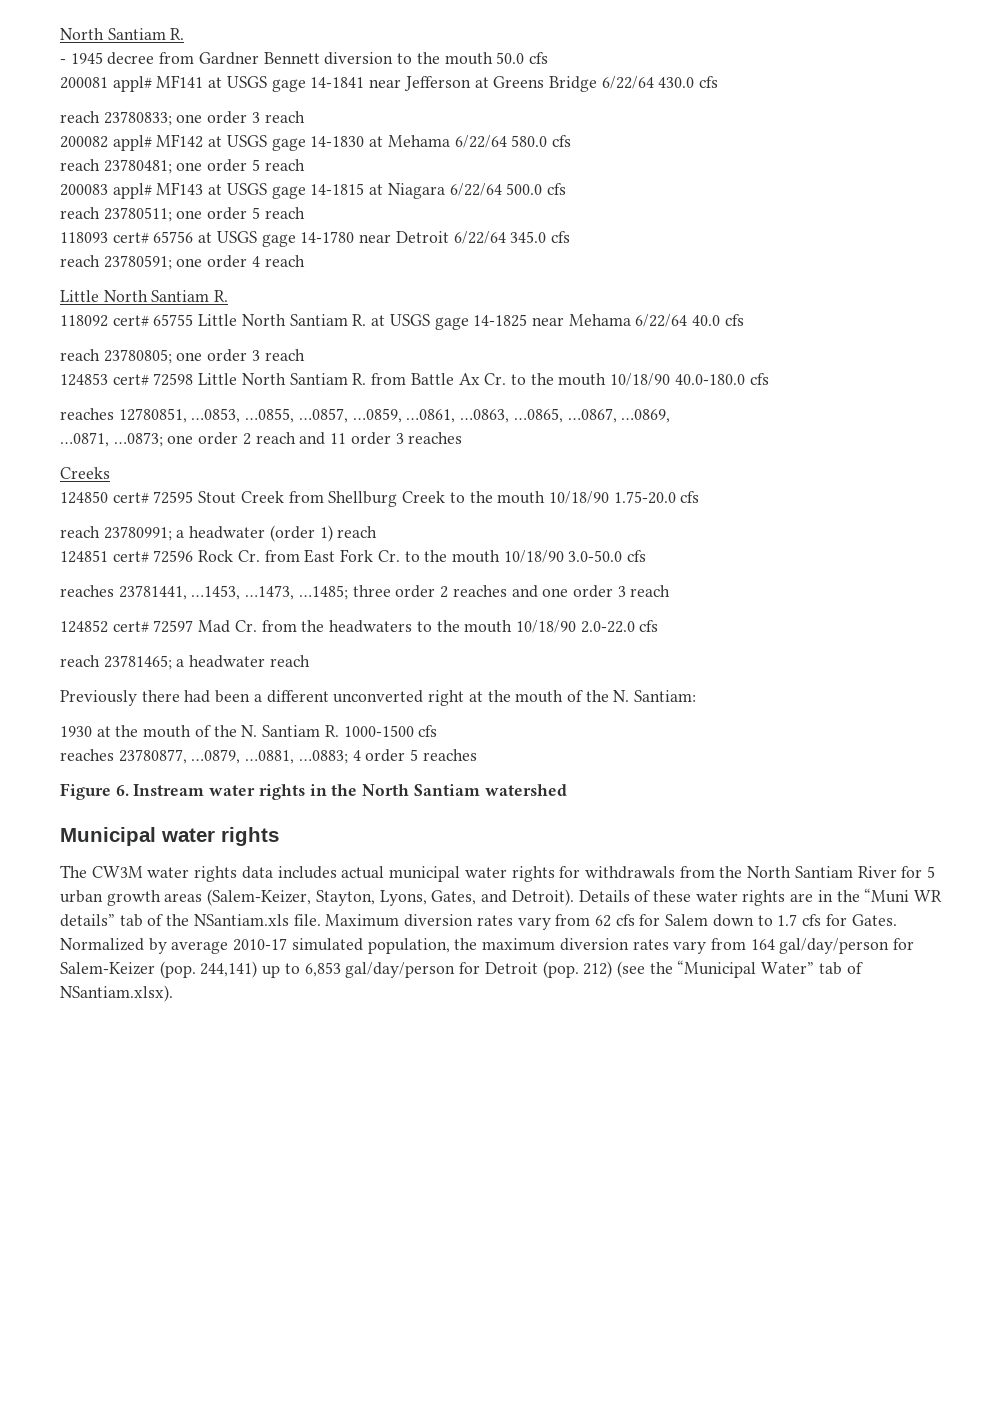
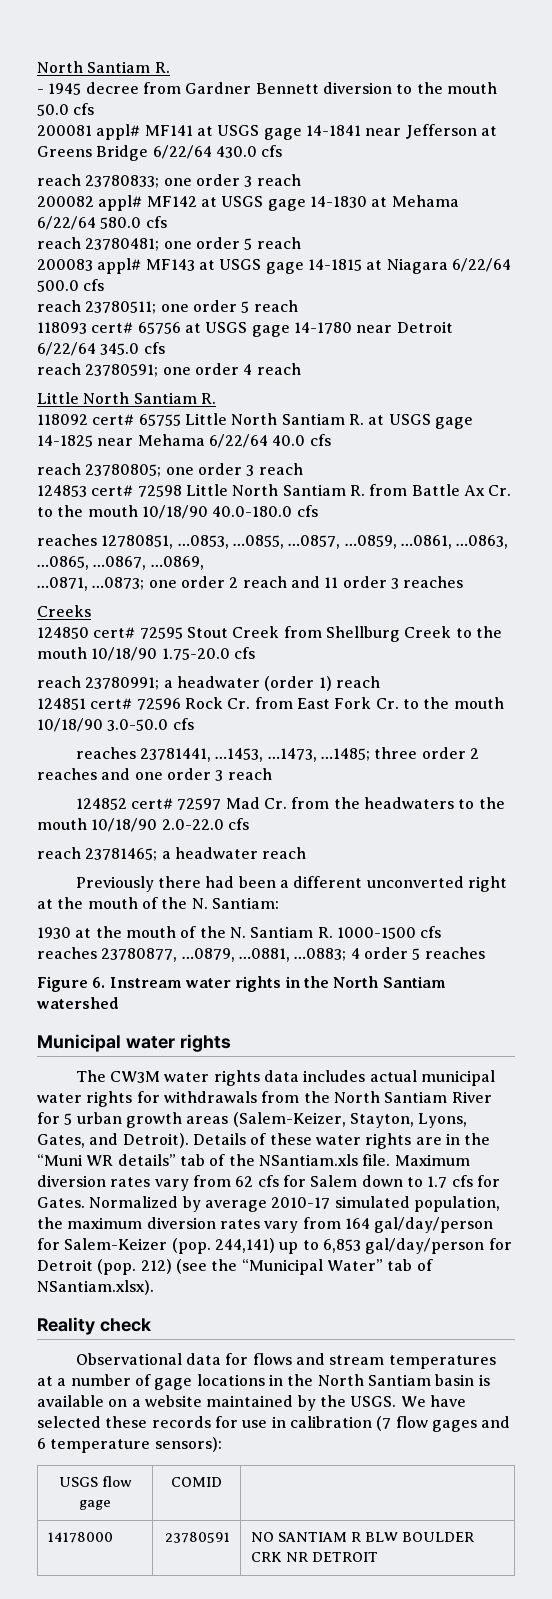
(173, 993) none -> [37,1317,152,1335] [75,1353,496,1369] [37,1374,490,1390] [37,1395,466,1411] [37,1416,511,1432] [37,1437,222,1453] [58,1476,132,1487] [79,1500,111,1510] [171,1477,222,1487] [47,1532,113,1543] [165,1532,231,1543] [250,1532,474,1542] [250,1552,378,1562] // Reality check // Observational data for flows and stream temperatures at a number of gage locations in the North Santiam basin is available on a website maintained by the USGS. We have selected these records for use in calibration (7 flow gages and 6 temperature sensors): // USGS flow gage | COMID | // 14178000 | 23780591 | NO SANTIAM R BLW BOULDER CRK NR DETROIT

